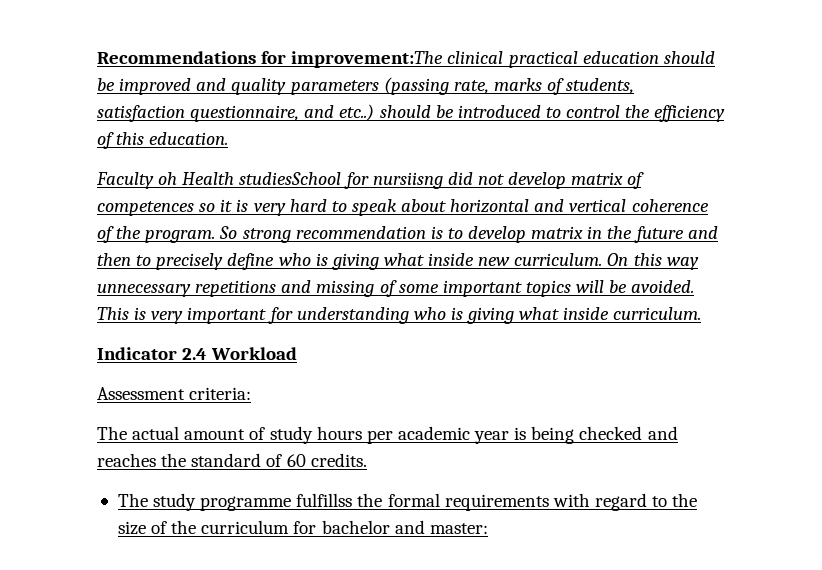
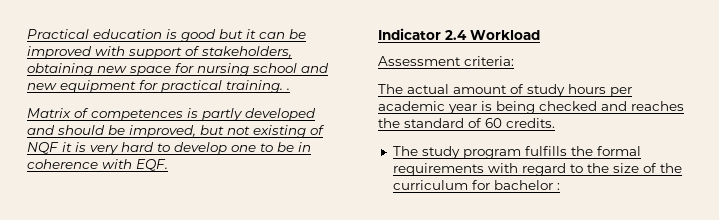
[97,51,715,68] [97,77,635,95] [97,104,726,122] [97,132,229,149] [96,172,645,189] [97,201,216,216] Recommendations for improvement:The clinical practical education should be improved and quality parameters (passing rate, marks of students, satisfaction questionnaire, and etc..) should be introduced to control the efficiency of this education. // Faculty oh Health studiesSchool for nursiisng did not develop matrix of competences so -> [27,29,306,42] [27,46,292,59] [27,63,329,76] [27,80,290,93] [27,108,316,121] [27,125,325,138] [27,142,59,154] Practical education is good but it can be improved with support of stakeholders, obtaining new space for nursing school and new equipment for practical training. . // Matrix of competences is partly developed and should be improved, but not existing of NQF
[351,199,709,216] [97,226,718,243] [97,253,699,270] [97,280,695,297] [97,307,702,324] speak about horizontal and vertical coherence of the program. So strong recommendation is to develop matrix in the future and then to precisely define who is giving what inside new curriculum. On this way unnecessary repetitions and missing of some important topics will be avoided. This is very important for understanding who is giving what inside curriculum. -> [174,142,311,155] [27,159,168,171] develop one to be in coherence with EQF.
[200,493,353,511] programme fulfillss -> [462,146,567,159] program fulfills
[394,520,488,534] and master: -> [556,183,560,190] :

